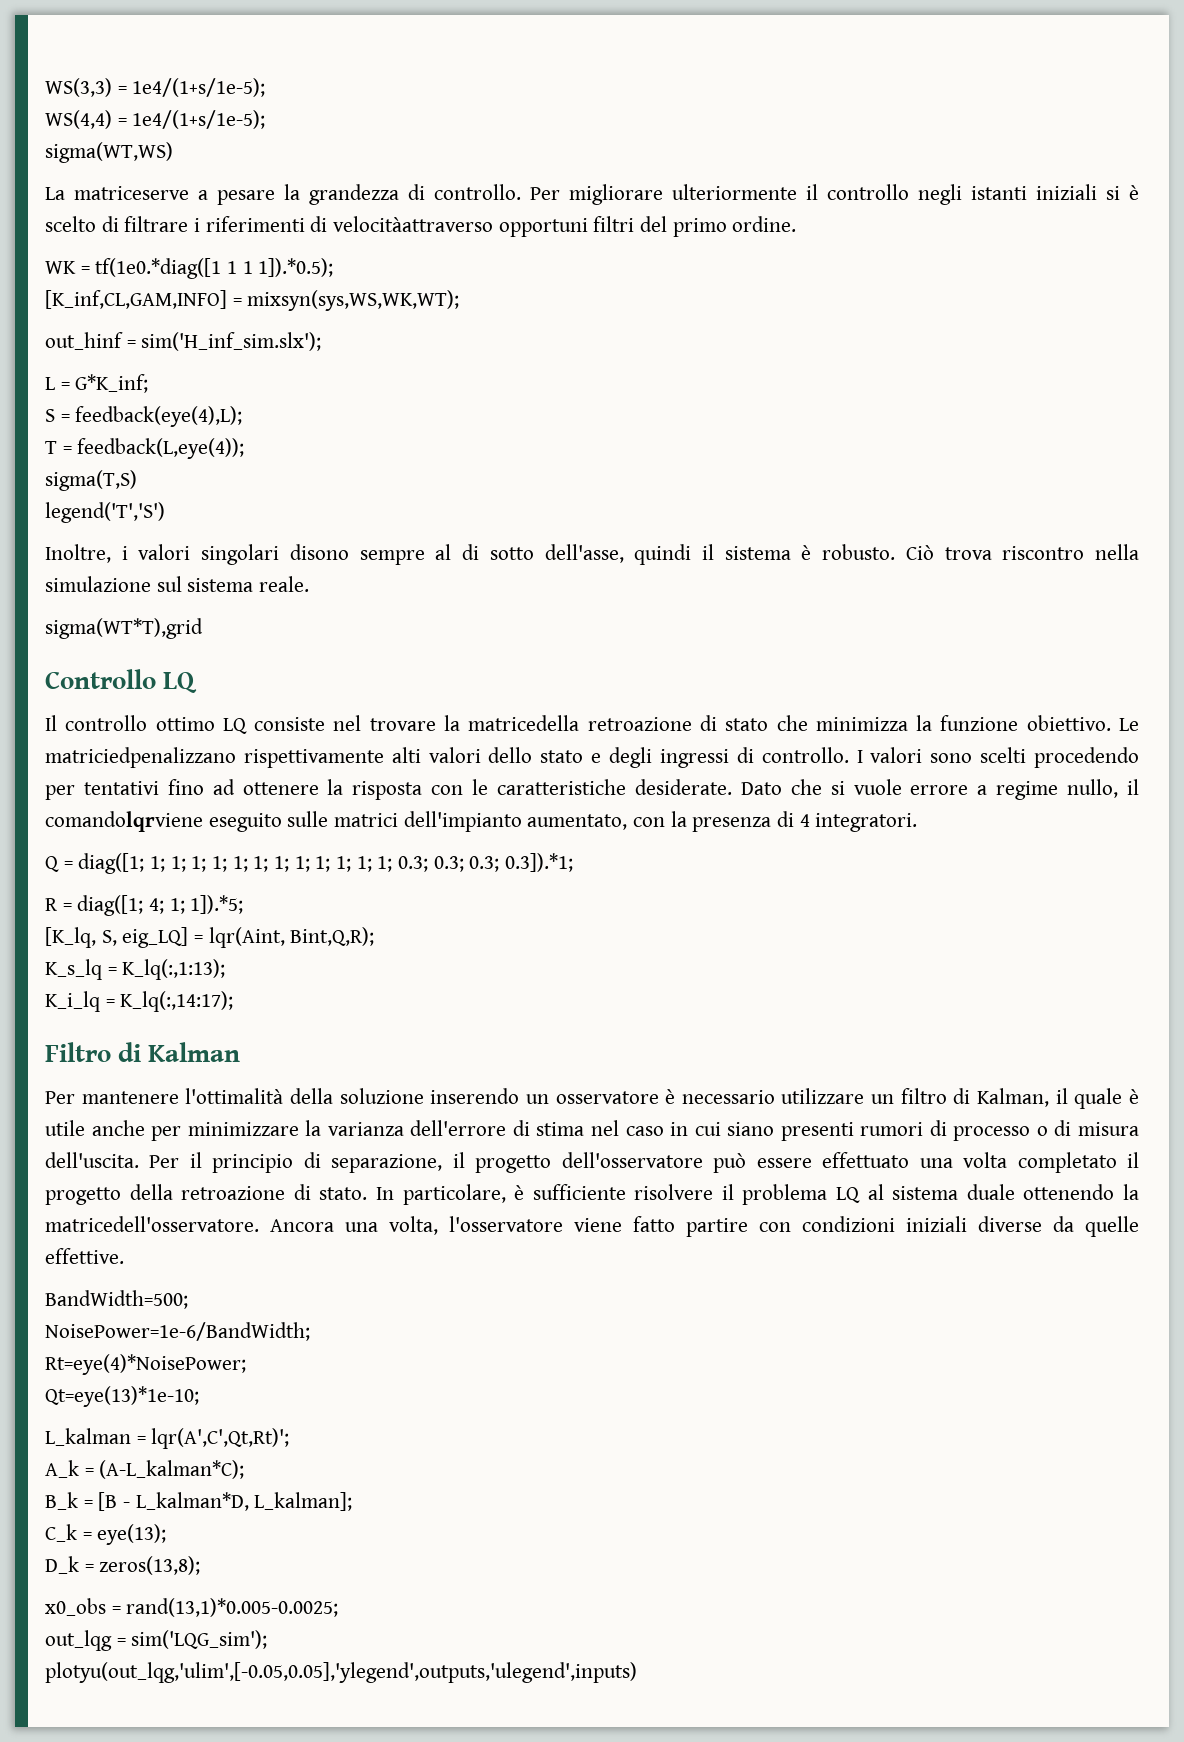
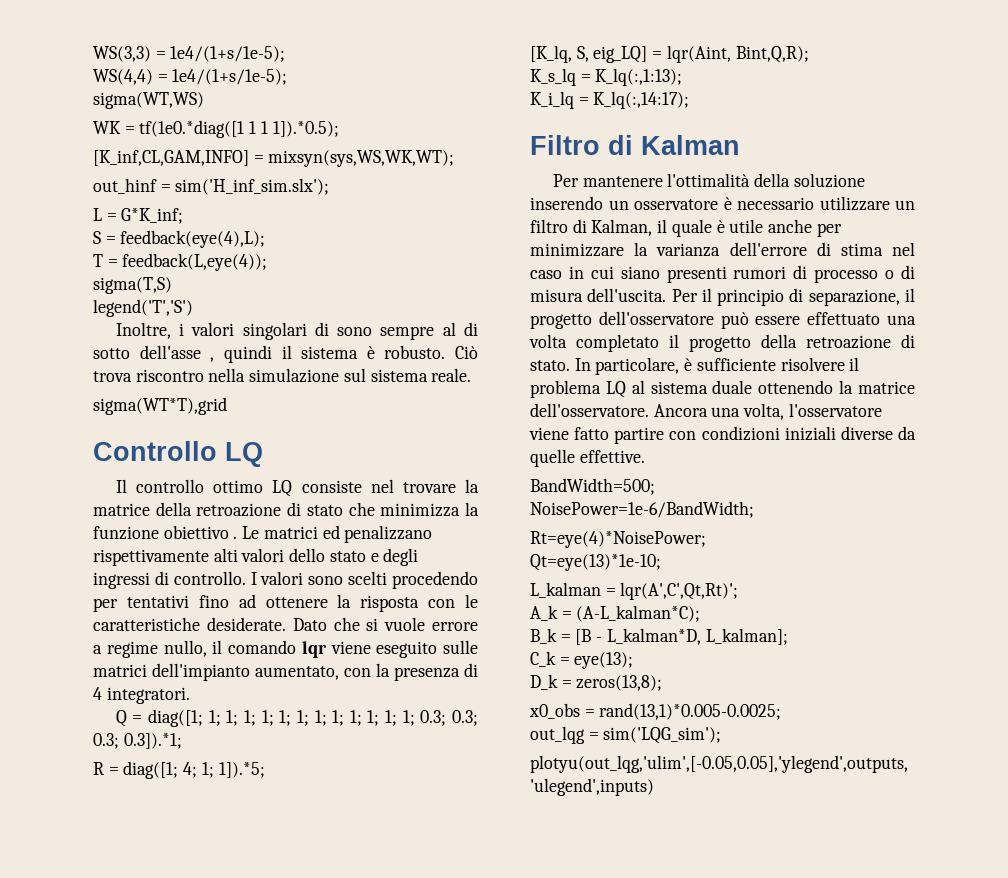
[45,184,1139,205] [45,216,797,237] // La matriceserve a pesare la grandezza di controllo. Per migliorare ulteriormente il controllo negli istanti iniziali si è scelto di filtrare i riferimenti di velocitàattraverso opportuni filtri del primo ordine. -> (204, 100) none
[289,544,349,560] disono -> [314,322,373,336] di sono
[544,544,624,563] dell'asse, -> [139,345,215,362] dell'asse ,
[468,715,580,731] matricedella -> [93,502,192,516] matrice della
[1026,715,1139,731] [45,747,236,768] obiettivo. Le matriciedpenalizzano -> [163,525,433,543] obiettivo . Le matrici ed penalizzano
[45,811,203,832] comandolqrviene -> [228,640,371,658] comando lqr viene
[45,1216,259,1232] matricedell'osservatore. -> [858,381,915,394] [530,403,649,417] matrice dell'osservatore.

